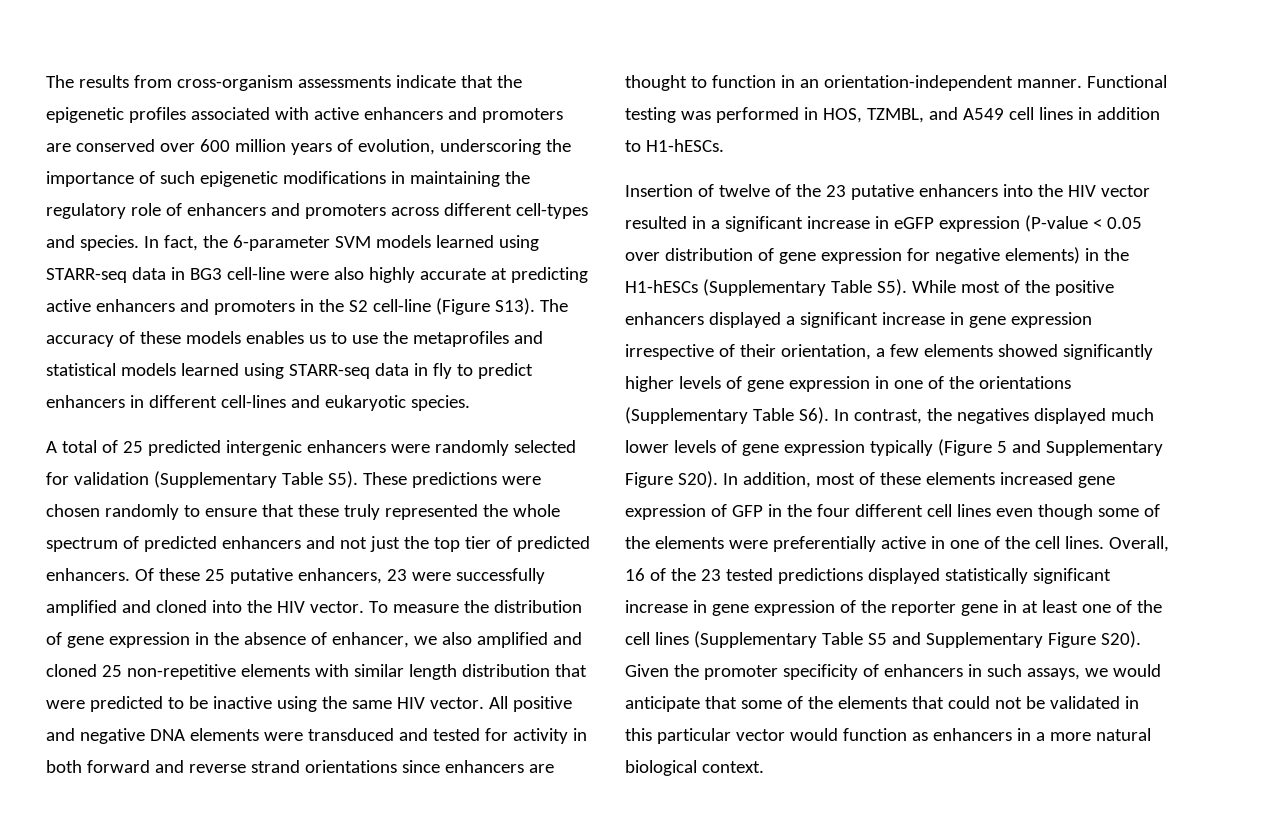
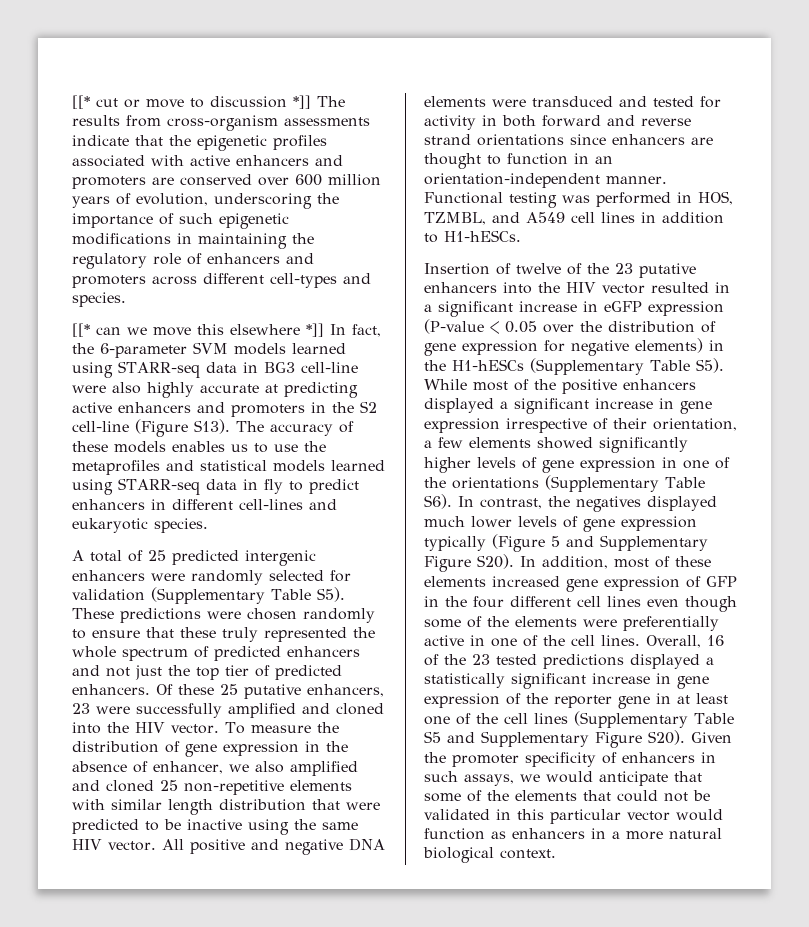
(46, 81) none -> [72,95,311,109] [[* cut or move to discussion *]]
(139, 243) none -> [72,323,324,337] // [[* can we move this elsewhere *]]
(660, 256) none -> [580,321,602,332] the
(940, 576) none -> [706,657,714,665] a

